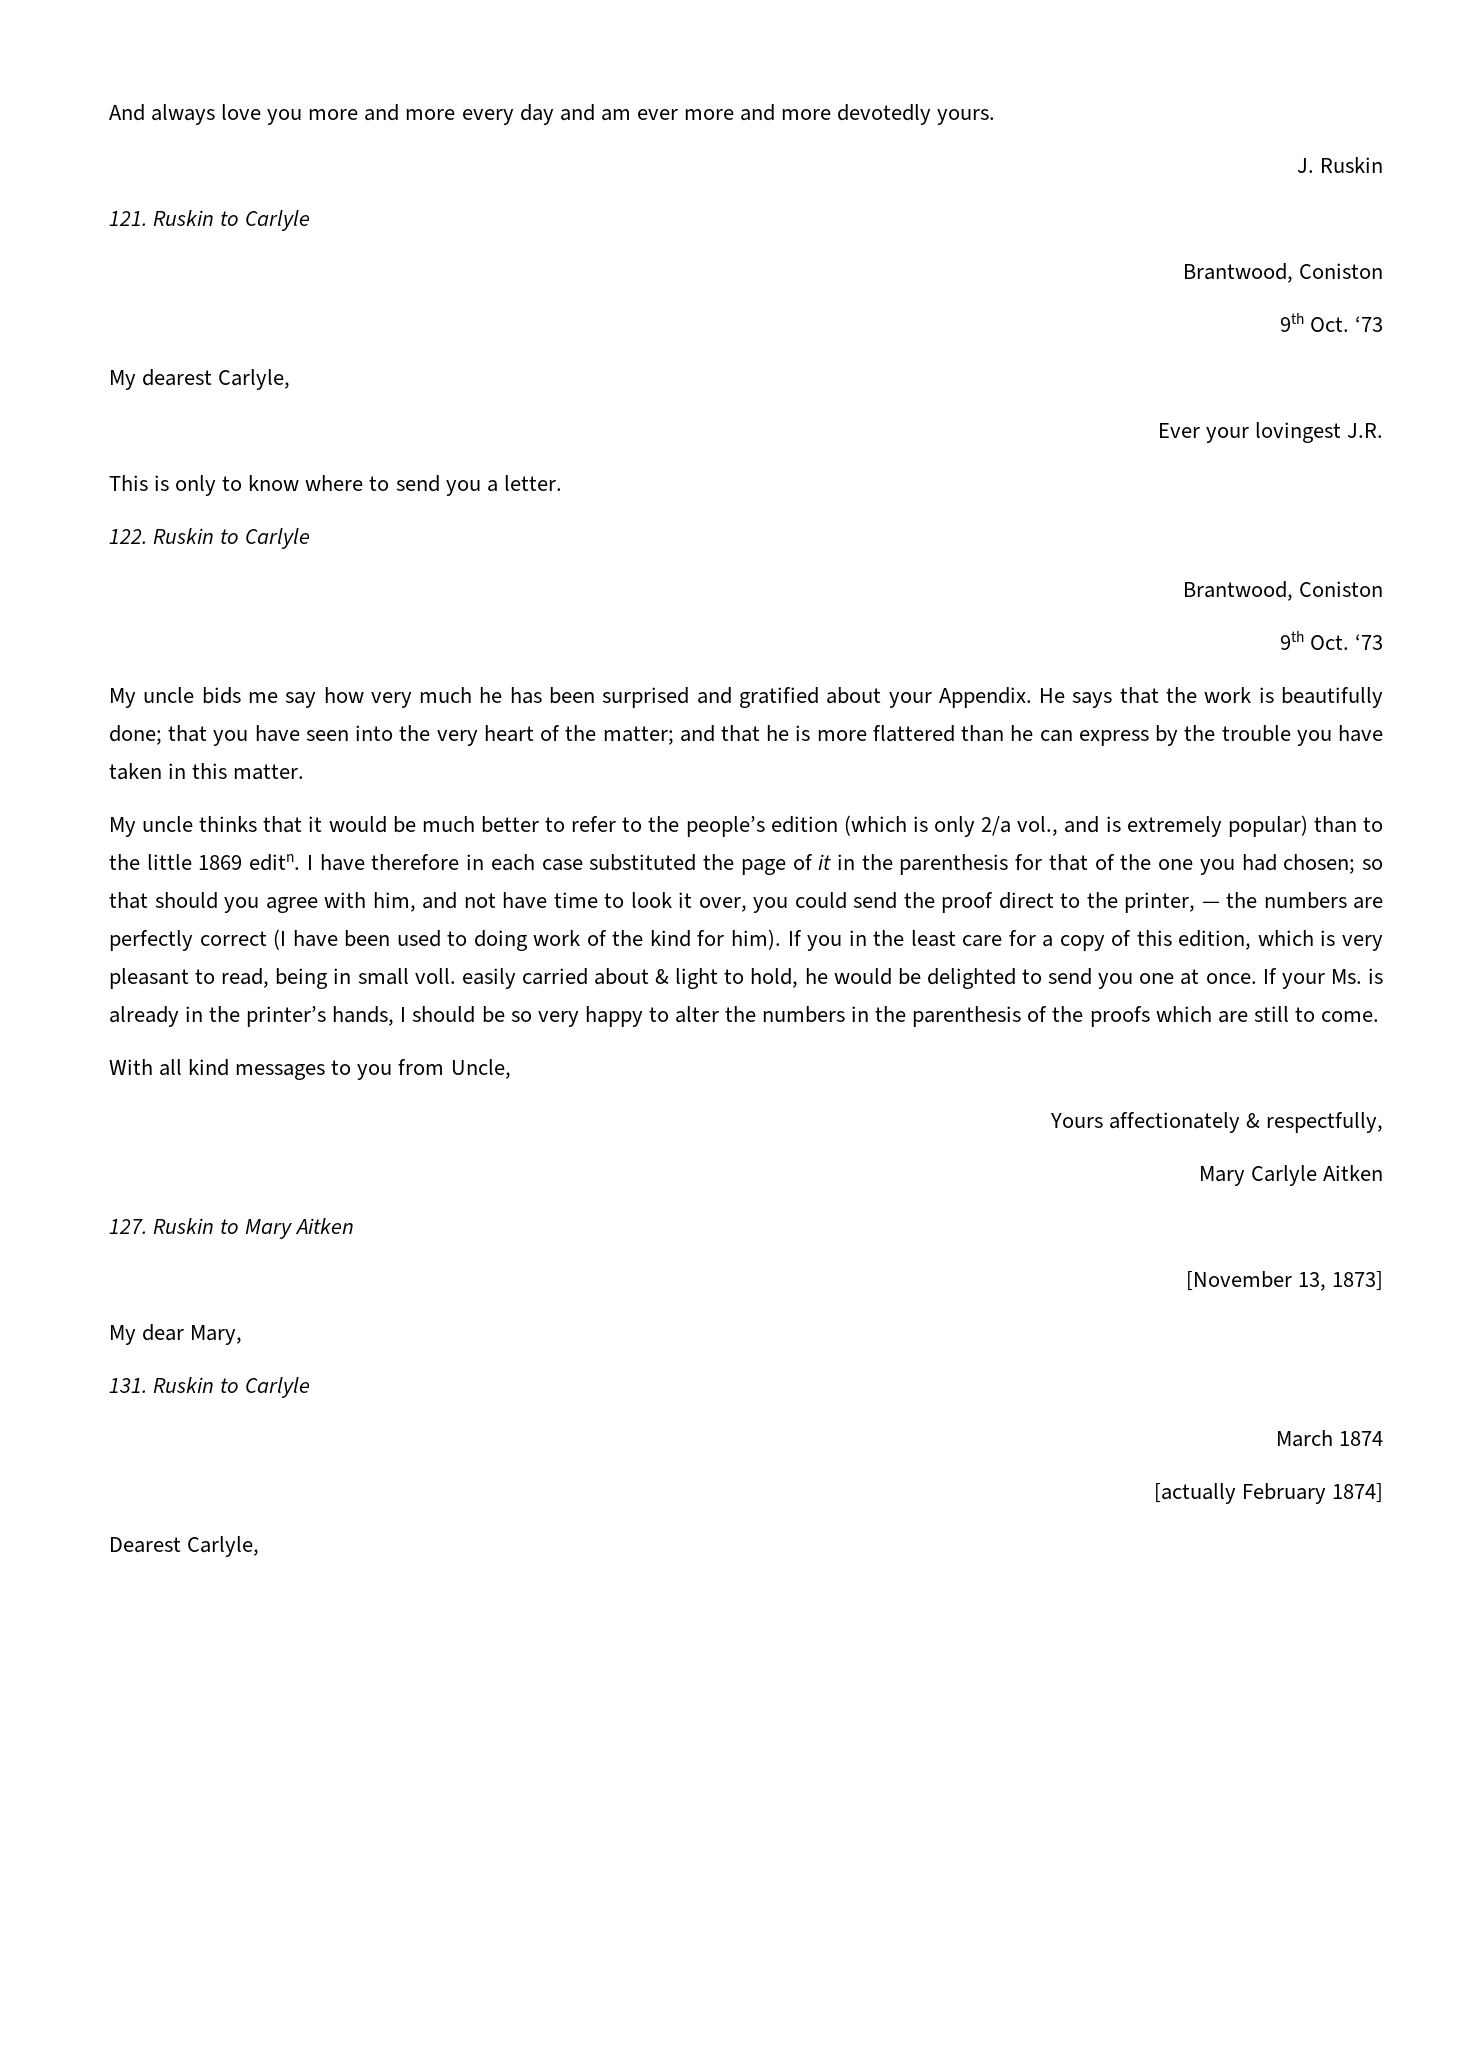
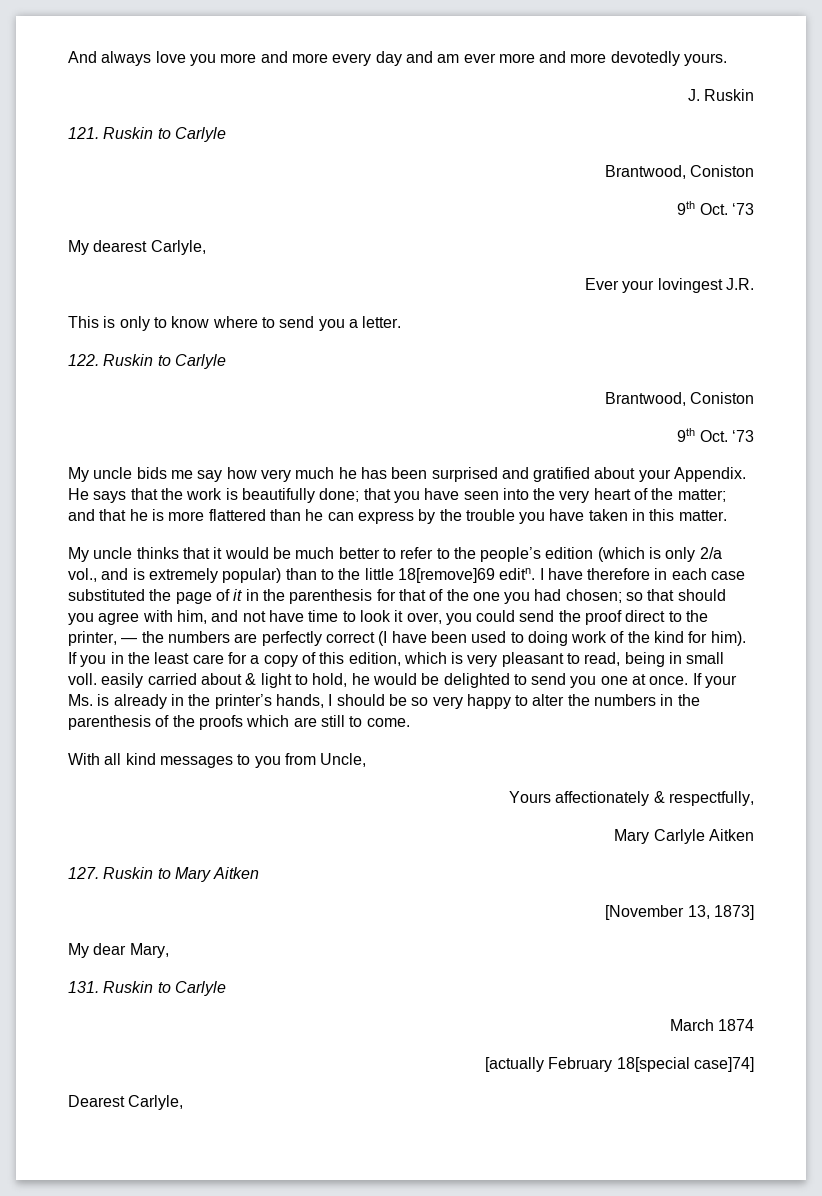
[198,855,243,870] 1869 -> [397,568,495,583] 18[remove]69
[1332,1483,1383,1503] 1874] -> [616,1057,755,1072] 18[special case]74]

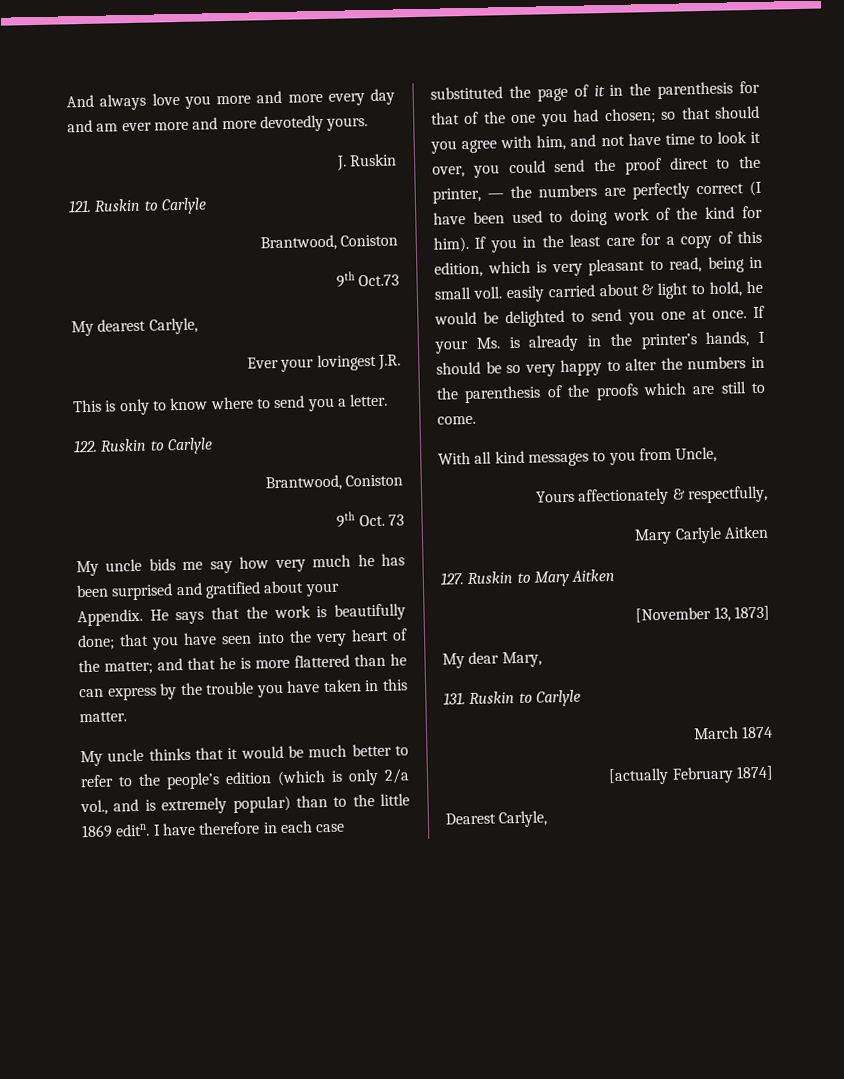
[699,203,755,215] Oct. ‘73 -> [358,274,399,287] Oct.73
[732,430,755,442] ‘73 -> [388,514,404,526] 73
[397,568,495,583] 18[remove]69 -> [81,824,113,839] 1869
[616,1057,755,1072] 18[special case]74] -> [736,765,774,781] 1874]

